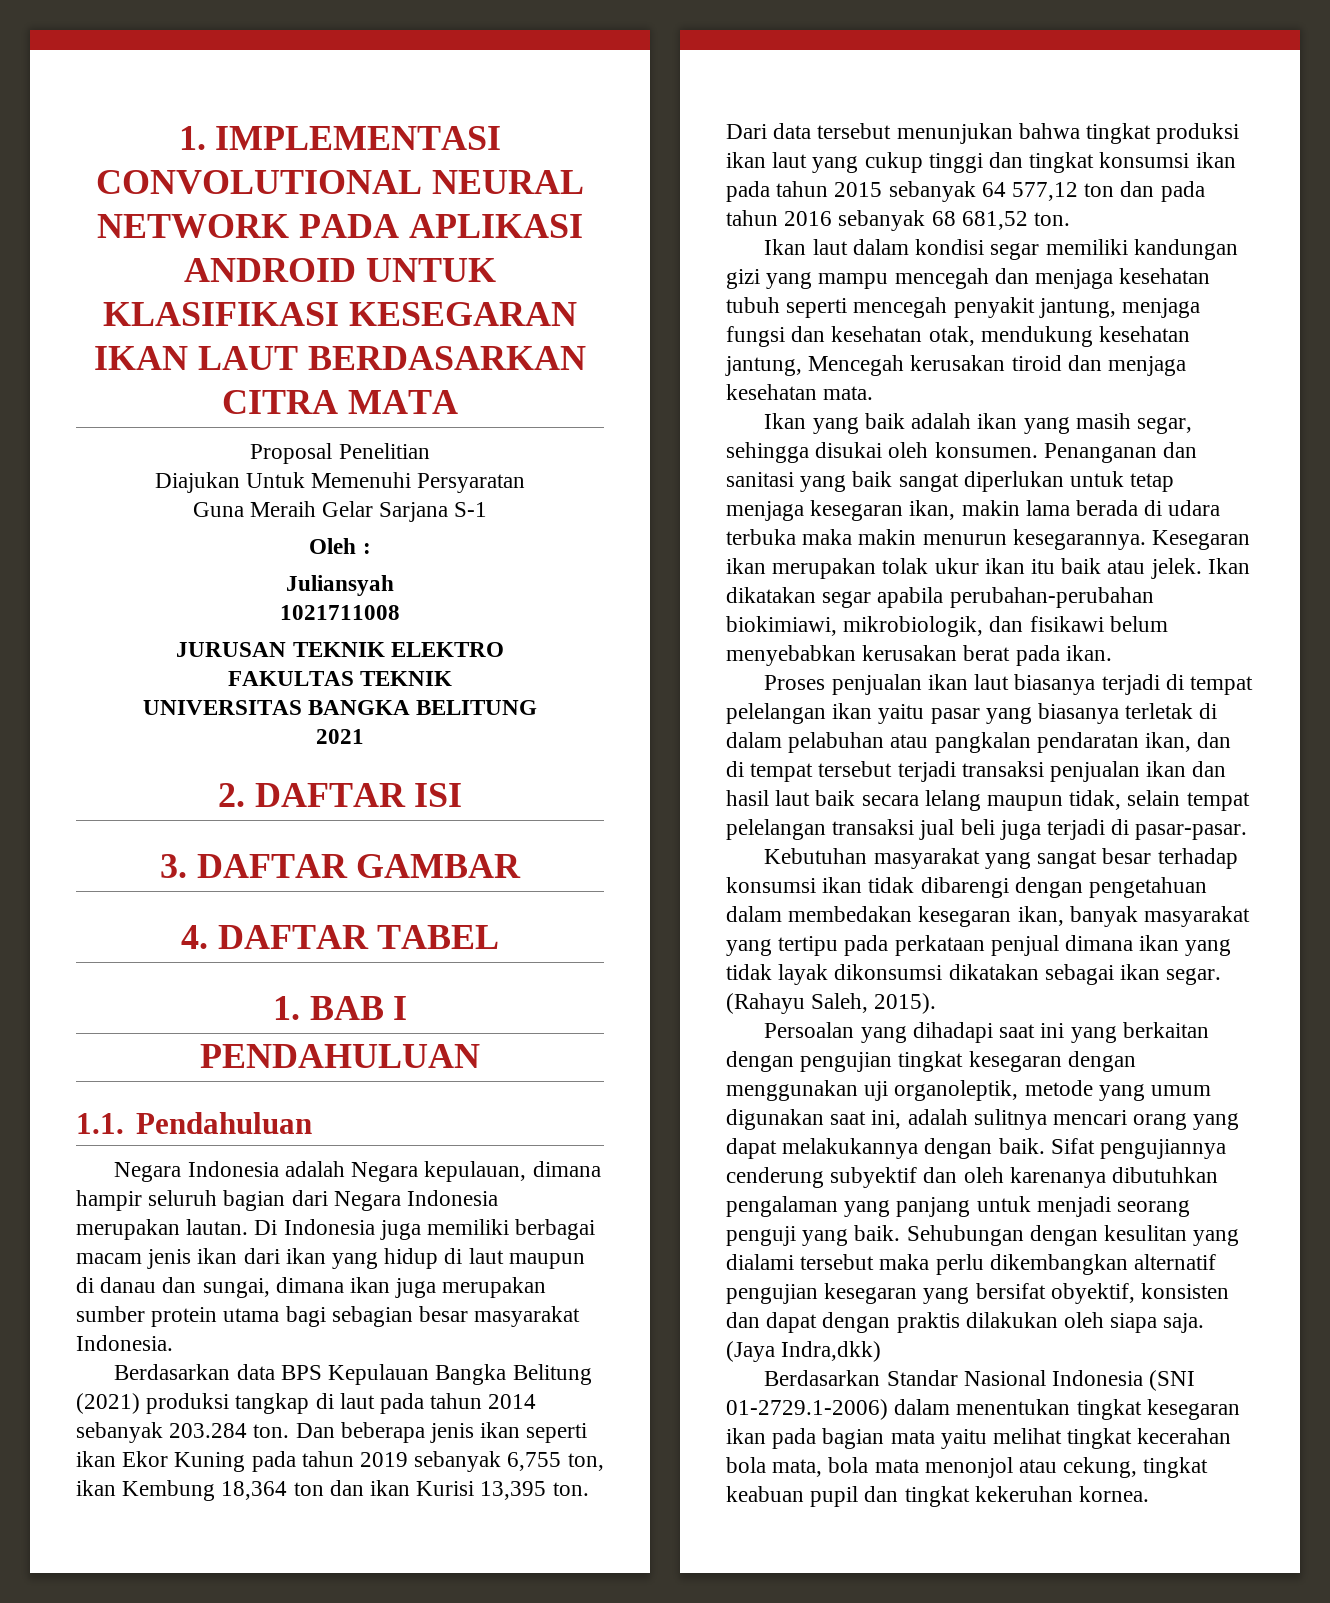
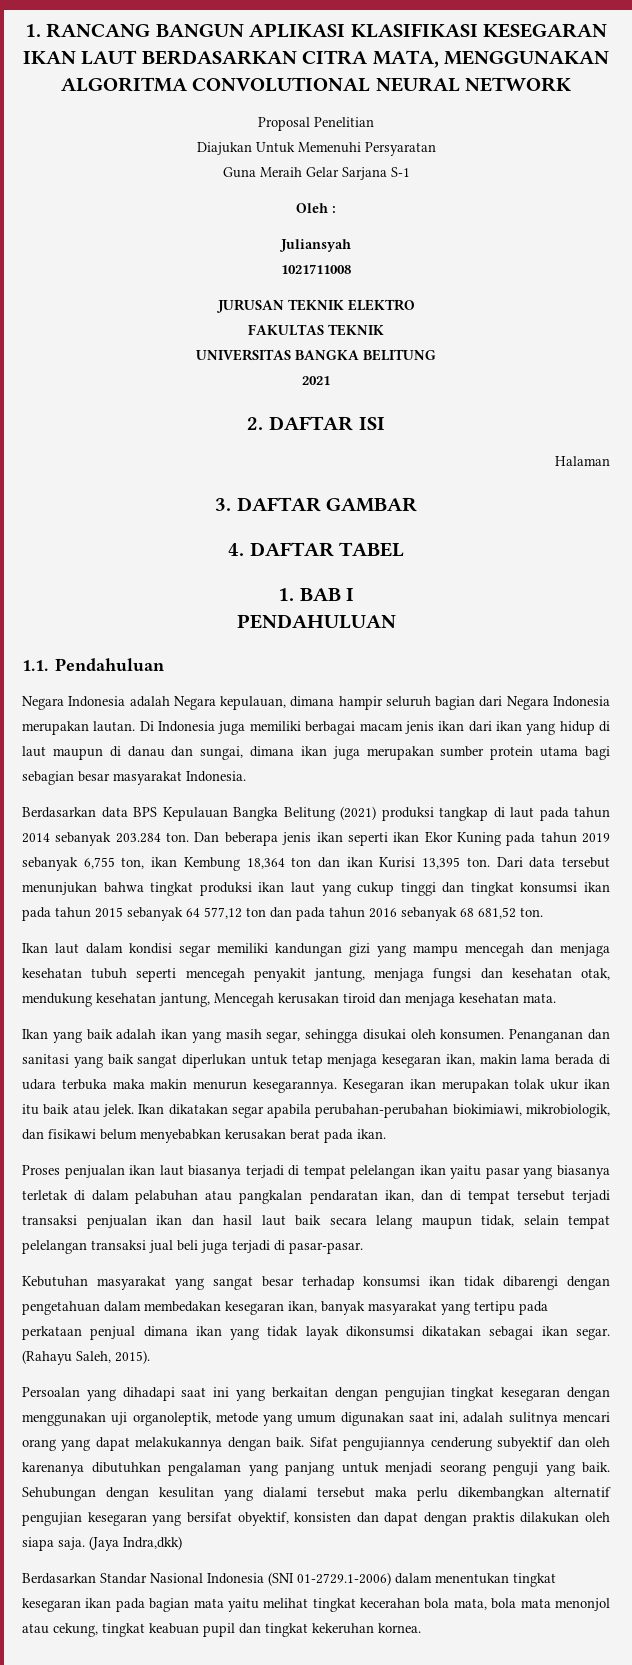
[178,126,502,150] [96,170,584,194] [97,214,583,238] [184,258,496,282] 1. IMPLEMENTASI CONVOLUTIONAL NEURAL NETWORK PADA APLIKASI ANDROID UNTUK -> [24,23,346,38] 1. RANCANG BANGUN APLIKASI
[347,390,458,414] MATA -> [372,50,610,68] [60,77,572,92] MATA, MENGGUNAKAN ALGORITMA CONVOLUTIONAL NEURAL NETWORK
(463, 795) none -> [555,456,610,466] // Halaman

